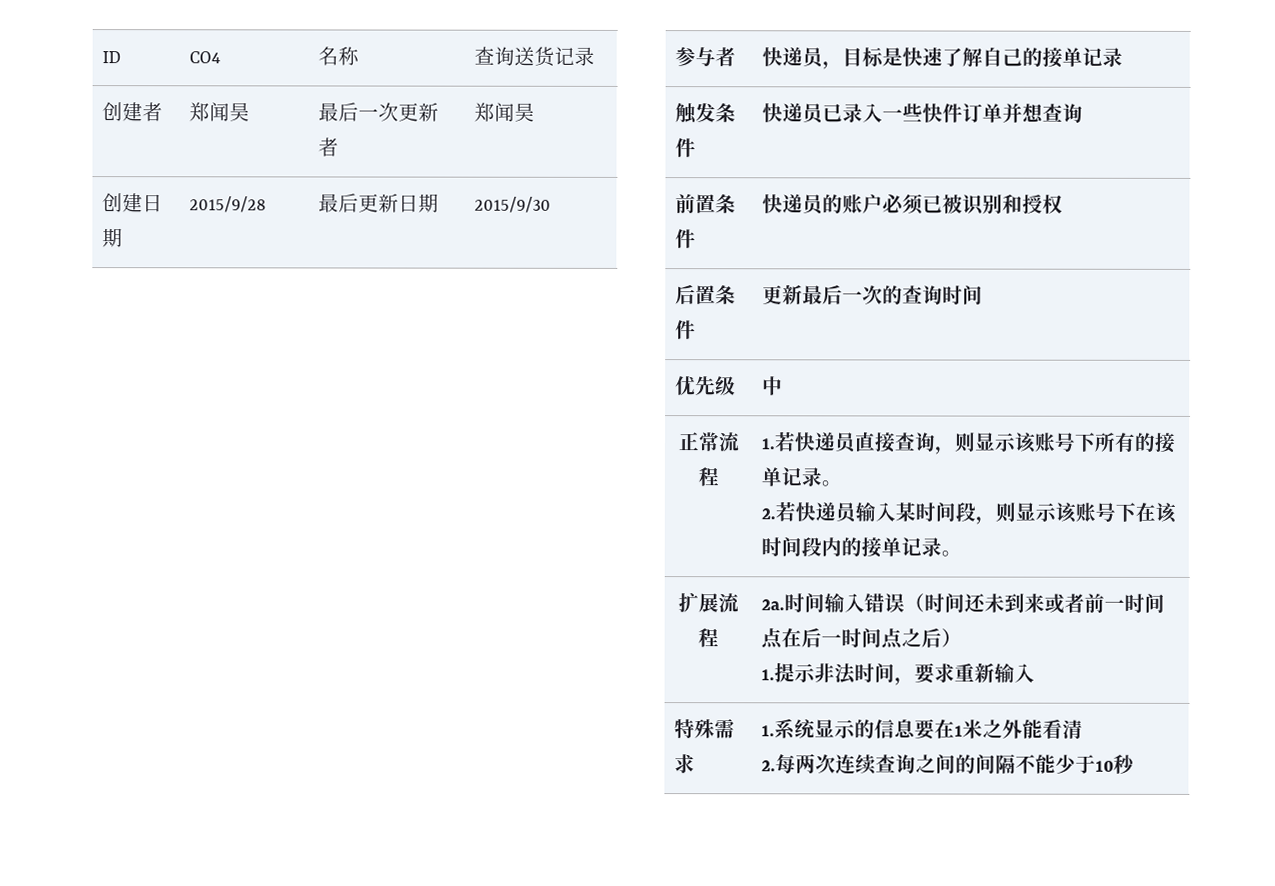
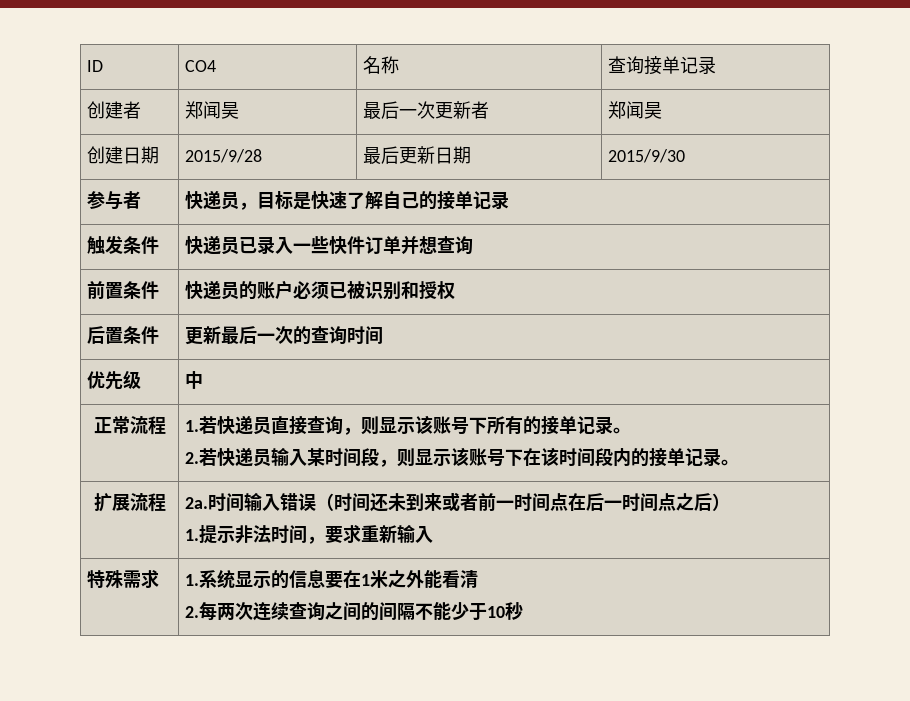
[513,46,556,67] 送货 -> [644,56,681,75] 接单

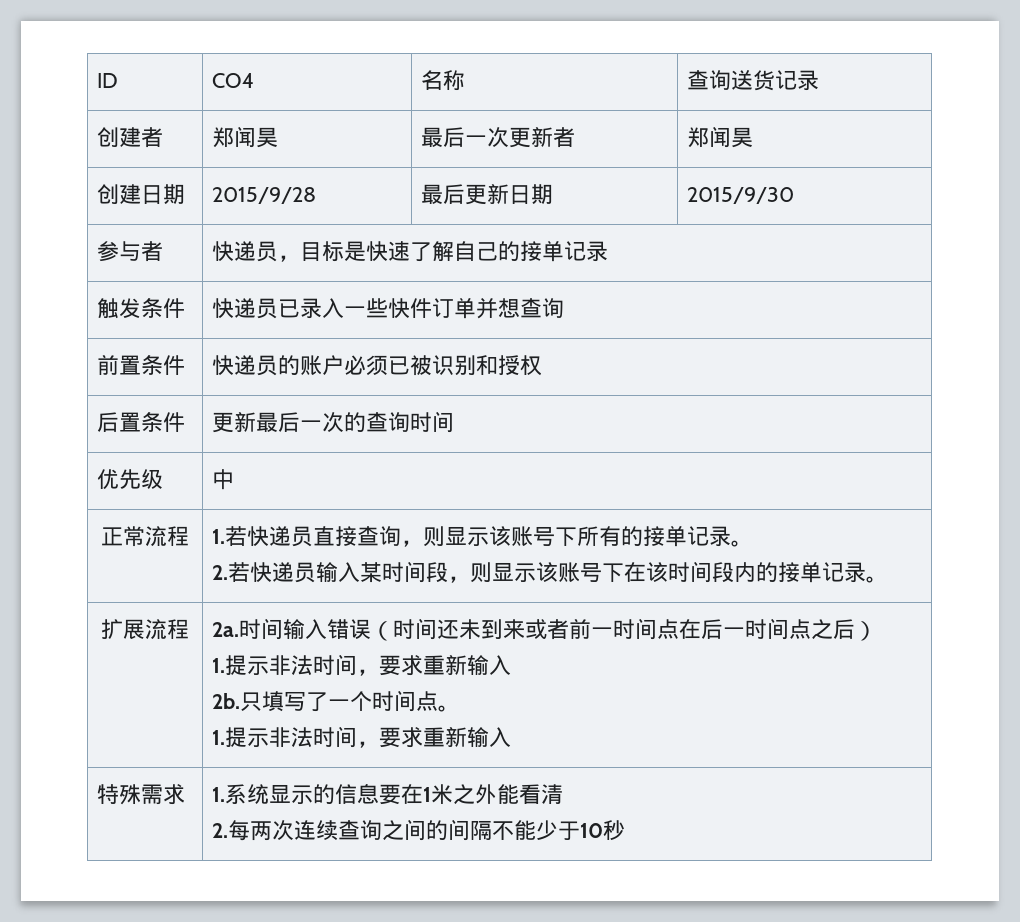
[644,56,681,75] 接单 -> [731,70,776,91] 送货
(434, 534) none -> [212,690,461,712] [212,726,512,748] // 2b.只填写了一个时间点。 // 1.提示非法时间，要求重新输入

